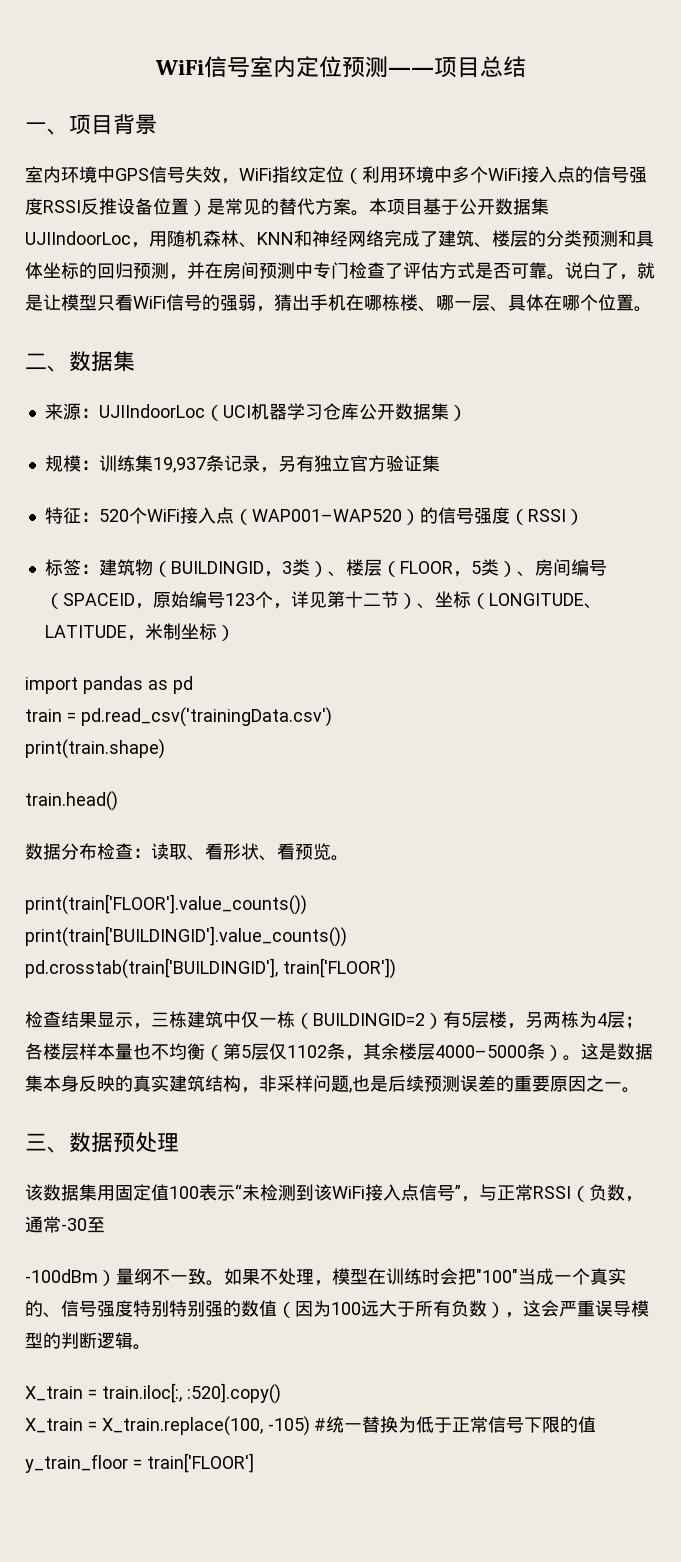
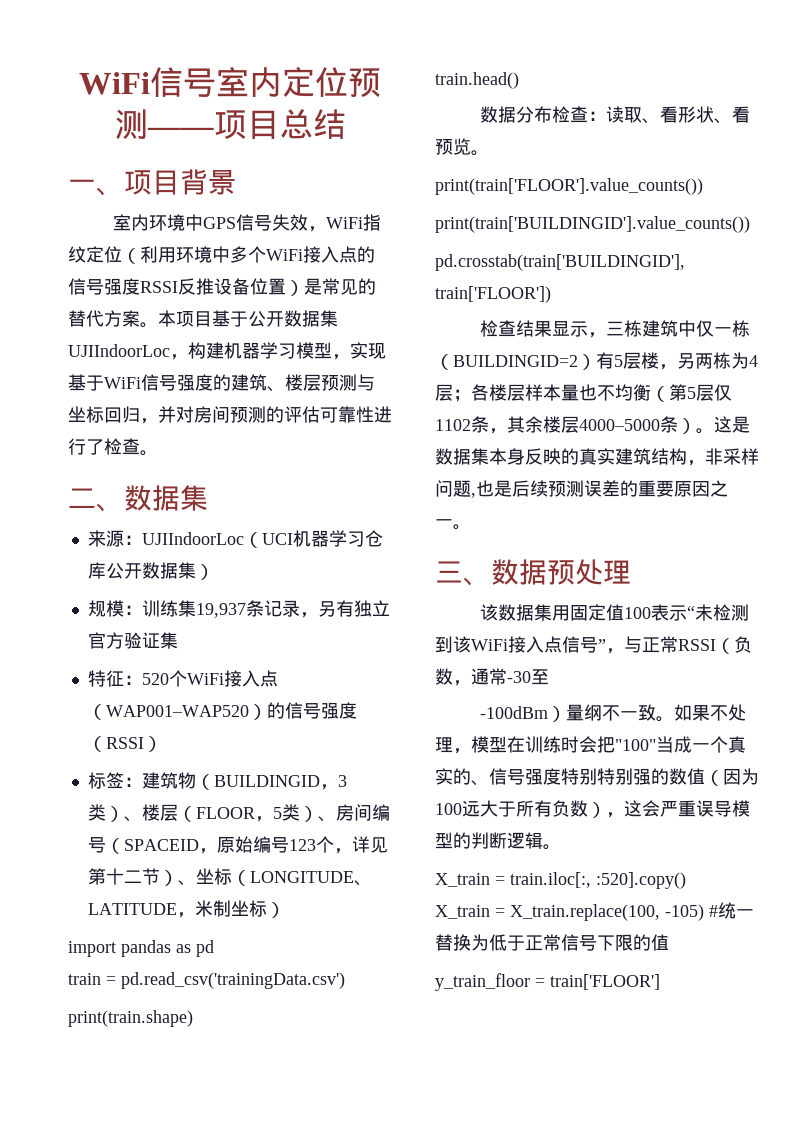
[149,230,654,248] [25,262,655,280] [25,294,634,312] 用随机森林、KNN和神经网络完成了建筑、楼层的分类预测和具体坐标的回归预测，并在房间预测中专门检查了评估方式是否可靠。说白了，就是让模型只看WiFi信号的强弱，猜出手机在哪栋楼、哪一层、具体在哪个位置 -> [188,342,386,360] [68,374,375,392] [68,406,392,424] [68,438,140,455] 构建机器学习模型，实现基于WiFi信号强度的建筑、楼层预测与坐标回归，并对房间预测的评估可靠性进行了检查

